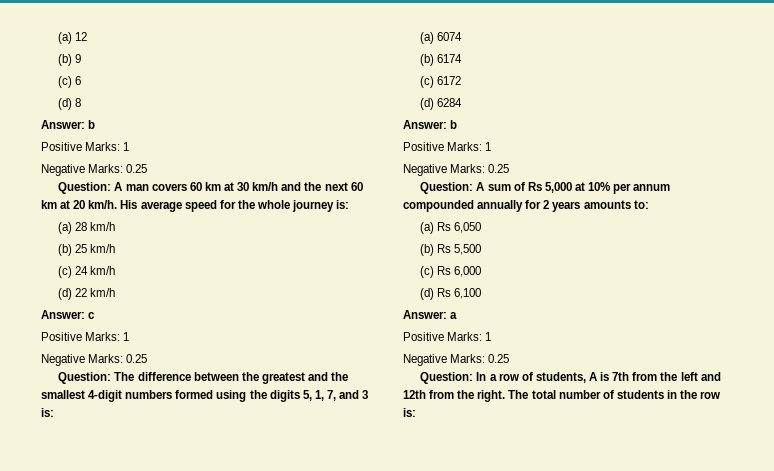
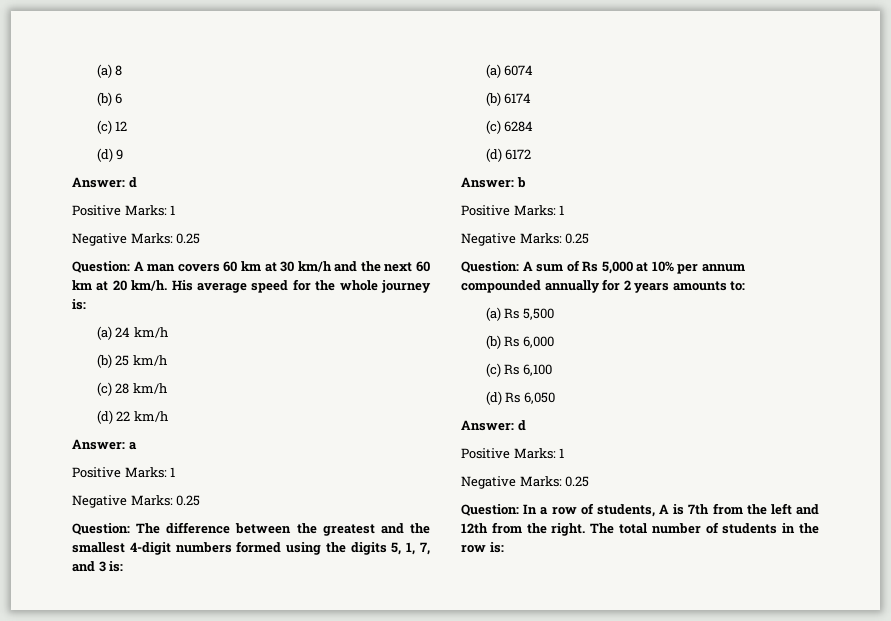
[57,32,72,44] (a) -> [96,64,123,78] [96,92,123,106] [96,120,112,134] (a) 8 // (b) 6 // (c)
[57,54,72,66] (b) -> [96,148,113,162] (d)
[57,76,81,88] [57,98,81,110] [41,120,96,129] // (c) 6 // (d) 8 // Answer: b -> [72,177,137,188] // Answer: d
[74,222,87,231] 28 -> [115,327,131,337] 24
[74,266,88,275] 24 -> [115,383,130,394] 28
[88,312,96,319] c -> [128,442,137,450] a
[436,76,461,85] [419,98,462,110] 6172 // (d) 6284 -> [504,121,534,132] [485,148,532,162] 6284 // (d) 6172
[453,222,481,233] 6,050 -> [522,308,554,320] 5,500
[453,244,481,255] 5,500 -> [522,336,554,348] 6,000
[453,266,481,277] 6,000 -> [522,364,552,376] 6,100
[453,288,481,299] [403,310,458,319] 6,100 // Answer: a -> [523,392,555,404] [461,420,526,431] 6,050 // Answer: d

